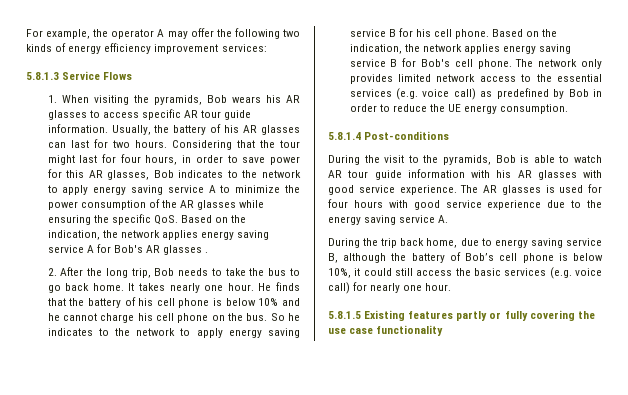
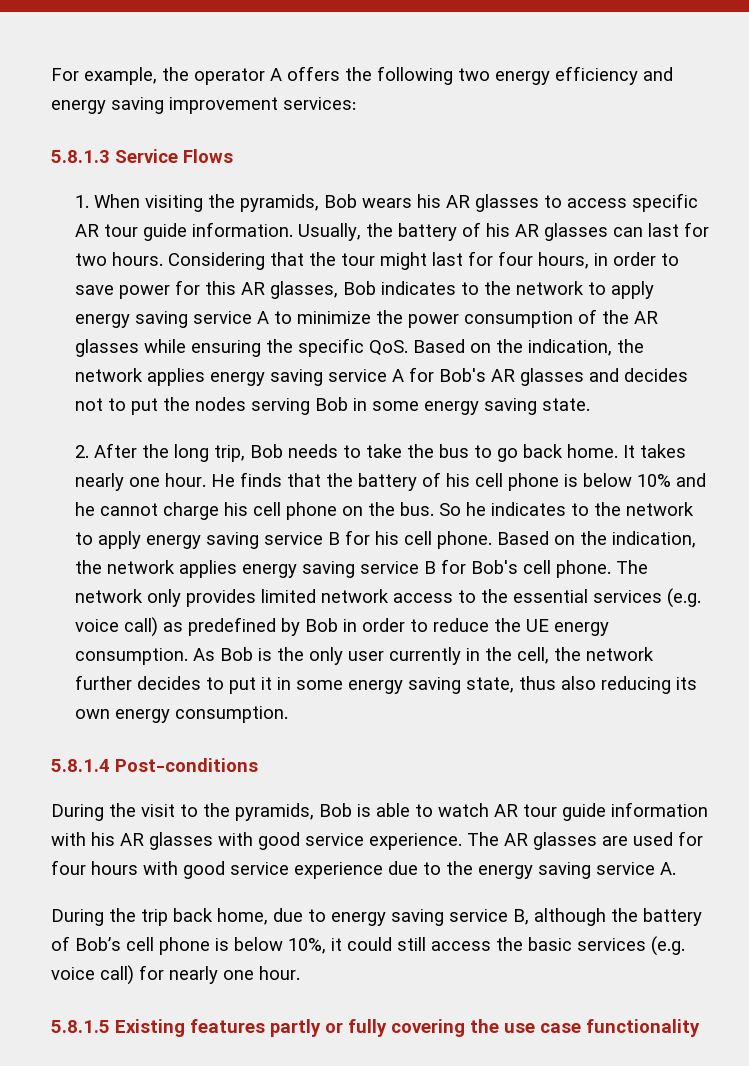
[167,28,214,39] may offer -> [287,66,340,81] offers
[26,43,152,54] kinds of energy efficiency -> [495,66,673,85] [51,97,164,114] energy efficiency and energy saving
[205,252,209,253] . -> [589,368,689,382] [75,397,591,415] and decides not to put the nodes serving Bob in some energy saving state.
(569, 109) none -> [193,647,655,665] [75,675,698,694] [75,706,289,723] As Bob is the only user currently in the cell, the network further decides to put it in some energy saving state, thus also reducing its own energy consumption.
[545,185,555,193] is -> [602,836,628,846] are

